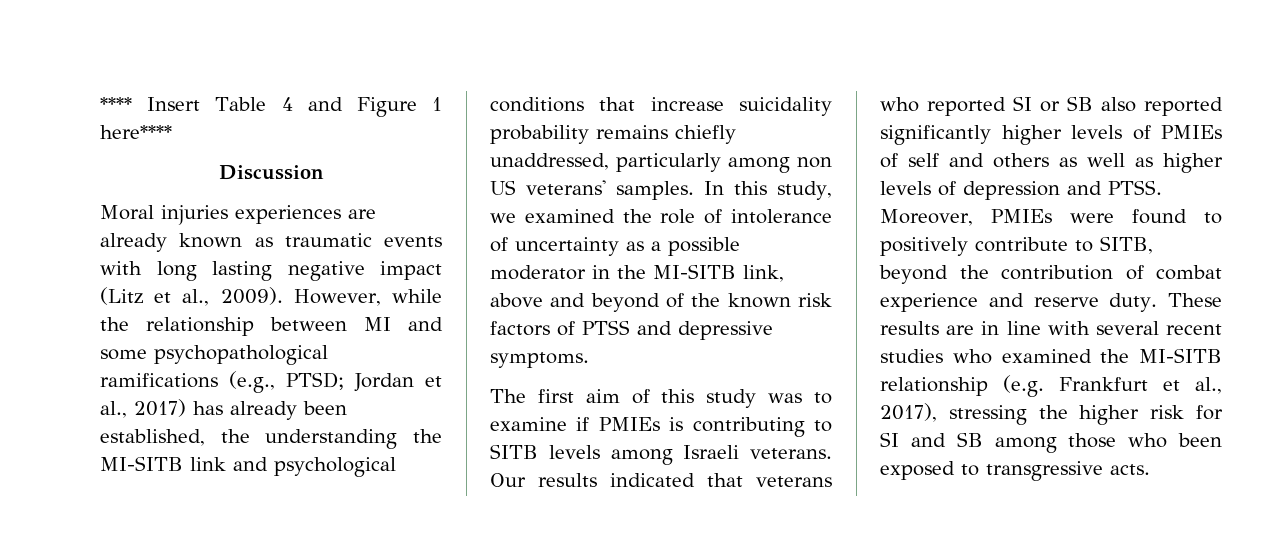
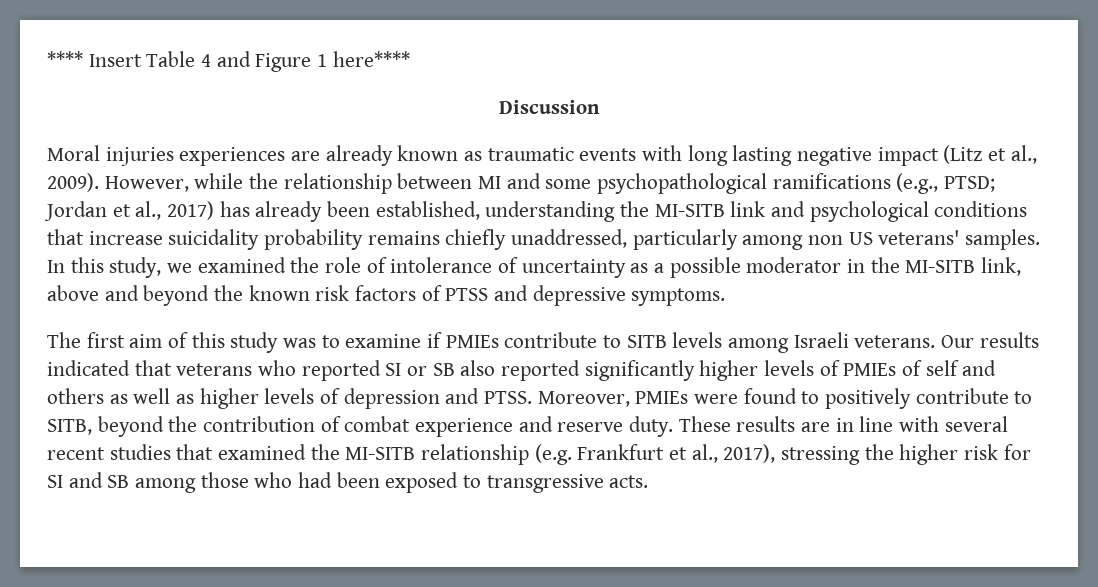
[220,429,250,443] the -> (480, 210) none
[666,293,684,308] of -> (210, 295) none
[669,417,805,437] is contributing -> [504,332,598,348] contribute
[952,349,992,364] who -> [176,444,214,460] that
(1168, 440) none -> [298,472,333,488] had

